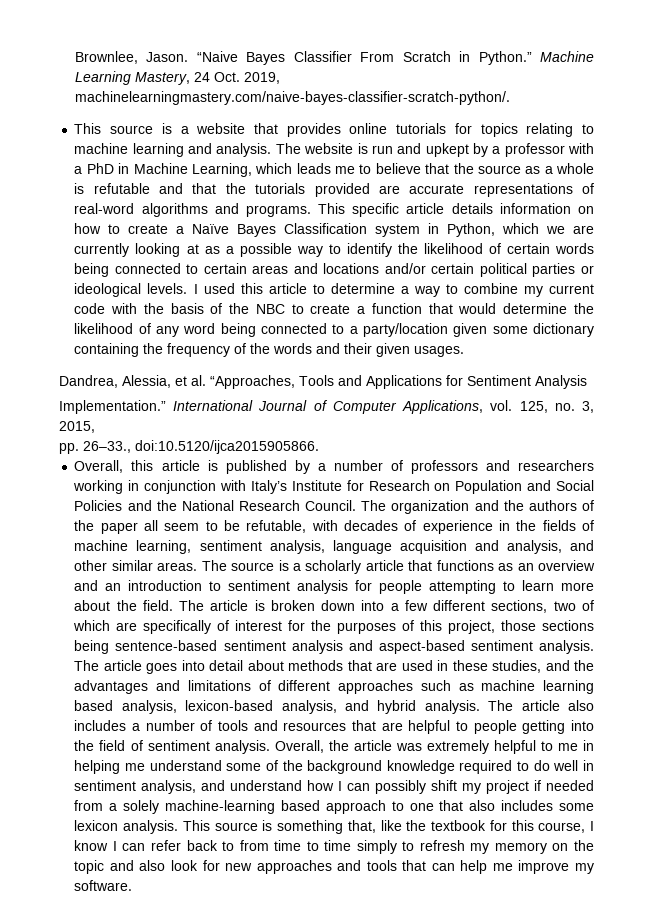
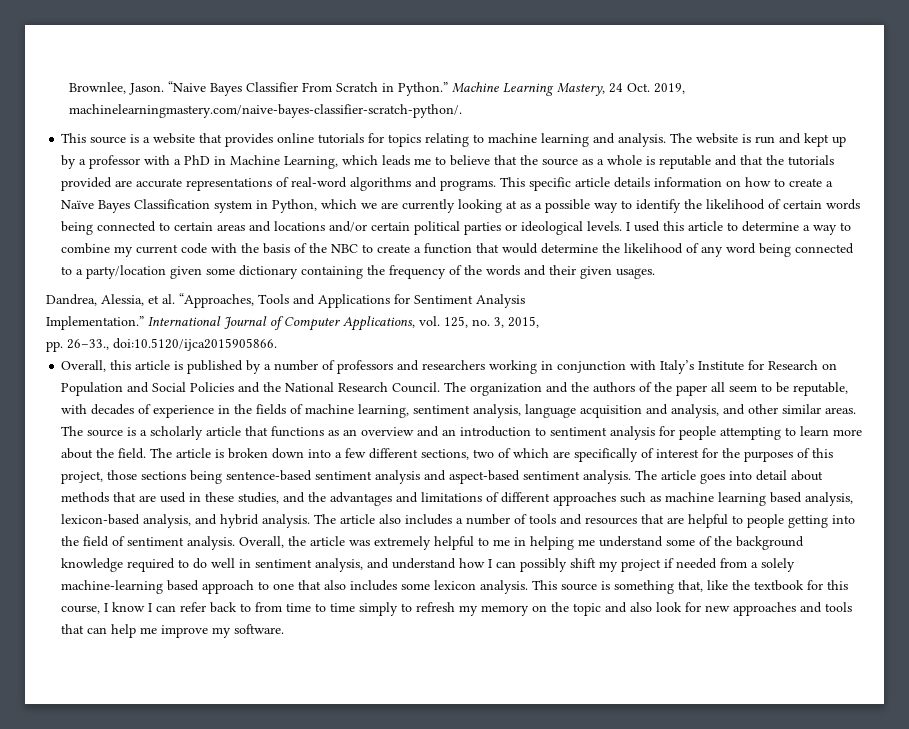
[425,143,469,157] upkept -> [804,133,847,147] kept up
[93,183,150,194] refutable -> [659,155,712,169] reputable
[246,520,307,533] refutable, -> [793,382,849,396] reputable,

